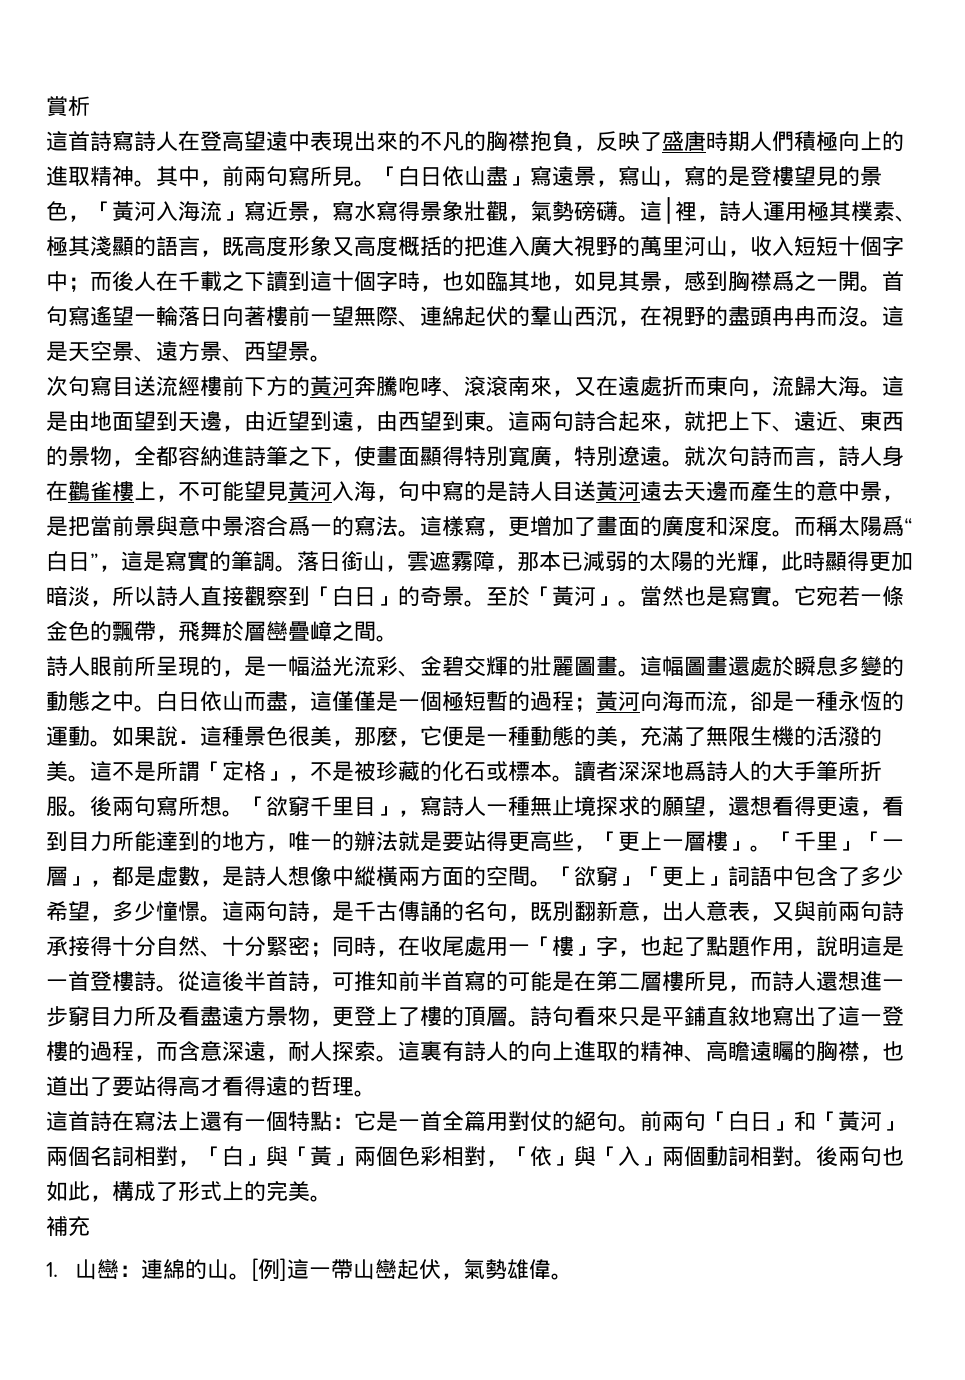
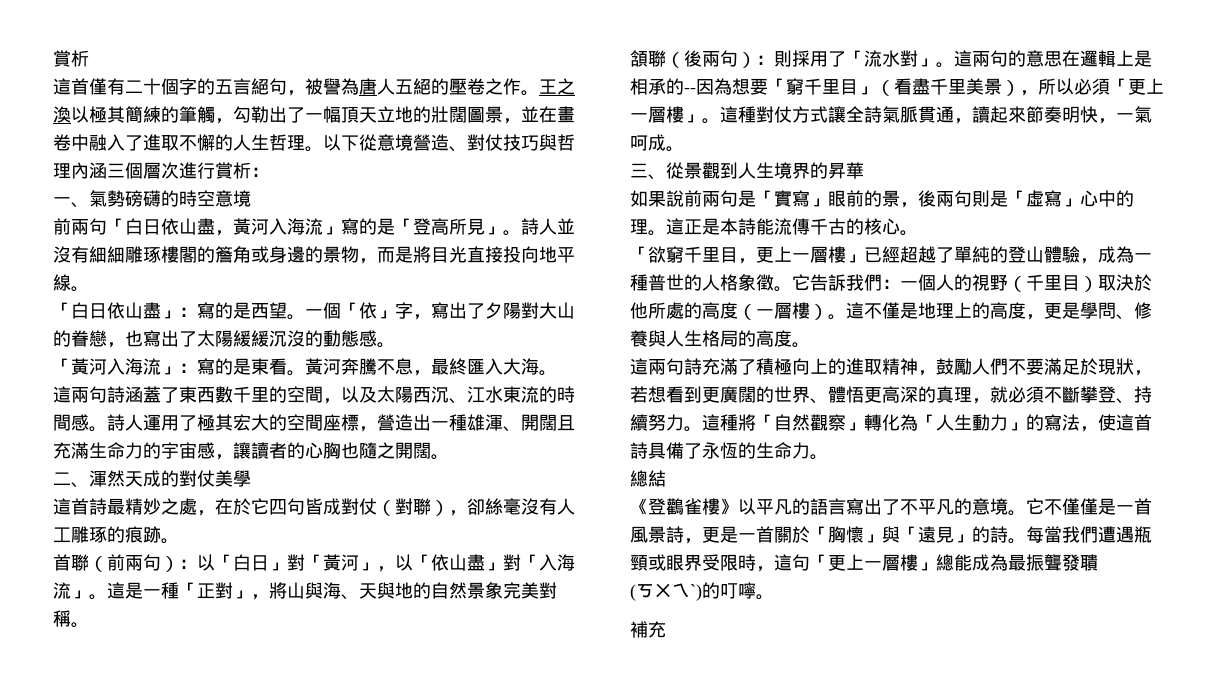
[90,131,794,152] 詩寫詩人在登高望遠中表現出來的不凡的胸襟抱負，反映了盛唐時期人們 -> [89,78,575,96] [53,106,575,124] [53,134,575,152] [53,162,269,179] [53,190,251,208] [53,218,575,236] [53,246,575,264] [53,274,89,292] [53,302,575,320] [53,330,395,348] [53,358,557,376] [53,386,575,404] [53,414,575,432] [53,442,449,460] [53,470,251,488] [53,498,575,516] [53,526,179,544] [53,554,575,572] [53,582,557,600] [53,610,89,628] [630,50,1152,68] [630,78,1164,96] [630,106,1152,124] [630,134,684,152] [630,162,864,180] [630,190,1134,208] [630,218,918,236] [630,246,1152,264] [630,274,1152,292] [630,302,1152,320] [630,330,810,348] [630,358,756,375] 僅有二十個字的五言絕句，被譽為唐人五絕的壓卷之作。王之渙以極其簡練的筆觸，勾勒出了一幅頂天立地的壯闊圖景，並在畫卷中融入了進取不懈的人生哲理。以下從意境營造、對仗技巧與哲理內涵三個層次進行賞析： // 一、氣勢磅礴的時空意境 // 前兩句「白日依山盡，黃河入海流」寫的是「登高所見」。詩人並沒有細細雕琢樓閣的簷角或身邊的景物，而是將目光直接投向地平線。 // 「白日依山盡」：寫的是西望。一個「依」字，寫出了夕陽對大山的眷戀，也寫出了太陽緩緩沉沒的動態感。 // 「黃河入海流」：寫的是東看。黃河奔騰不息，最終匯入大海。 // 這兩句詩涵蓋了東西數千里的空間，以及太陽西沉、江水東流的時間感。詩人運用了極其宏大的空間座標，營造出一種雄渾、開闊且充滿生命力的宇宙感，讓讀者的心胸也隨之開闊。 // 二、渾然天成的對仗美學 // 這首詩最精妙之處，在於它四句皆成對仗（對聯），卻絲毫沒有人工雕琢的痕跡。 // 首聯（前兩句）：以「白日」對「黃河」，以「依山盡」對「入海流」。這是一種「正對」，將山與海、天與地的自然景象完美對稱。 // 頷聯（後兩句）：則採用了「流水對」。這兩句的意思在邏輯上是相承的--因為想要「窮千里目」（看盡千里美景），所以必須「更上一層樓」。這種對仗方式讓全詩氣脈貫通，讀起來節奏明快，一氣呵成。 // 三、從景觀到人生境界的昇華 // 如果說前兩句是「實寫」眼前的景，後兩句則是「虛寫」心中的理。這正是本詩能流傳千古的核心。 // 「欲窮千里目，更上一層樓」已經超越了單純的登山體驗，成為一種普世的人格象徵。它告訴我們：一個人的視野（千里目）取決於他所處的高度（一層樓）。這不僅是地理上的高度，更是學問、修養與人生格局的高度。 // 這兩句詩充滿了
[134,165,882,187] [46,197,917,224] [46,235,904,257] [46,270,904,292] [46,305,904,327] [46,341,332,362] [46,375,904,397] [46,410,904,432] [46,445,904,467] [46,480,904,502] [46,515,913,537] [46,550,913,572] [46,585,904,607] [46,620,398,642] [46,655,904,677] [46,690,904,712] [46,725,882,747] [46,760,882,782] [46,796,904,817] [46,831,904,852] [46,866,904,887] [46,900,904,922] [46,935,904,957] [46,970,904,992] [46,1005,904,1027] [46,1040,904,1062] [46,1076,376,1097] [46,1110,904,1132] [46,1146,904,1167] [46,1180,332,1202] [46,1215,90,1237] [46,1258,573,1281] 。其中，前兩句寫所見。「白日依山盡」寫遠景，寫山，寫的是登樓望見的景色，「黃河入海流」寫近景，寫水寫得景象壯觀，氣勢磅礴。這│裡，詩人運用極其樸素、極其淺顯的語言，既高度形象又高度概括的把進入廣大視野的萬里河山，收入短短十個字中；而後人在千載之下讀到這十個字時，也如臨其地，如見其景，感到胸襟爲之一開。首句寫遙望一輪落日向著樓前一望無際、連綿起伏的羣山西沉，在視野的盡頭冉冉而沒。這是天空景、遠方景、西望景。 // 次句寫目送流經樓前下方的黃河奔騰咆哮、滾滾南來，又在遠處折而東向，流歸大海。這是由地面望到天邊，由近望到遠，由西望到東。這兩句詩合起來，就把上下、遠近、東西的景物，全都容納進詩筆之下，使畫面顯得特別寬廣，特別遼遠。就次句詩而言，詩人身在鸛雀樓上，不可能望見黃河入海，句中寫的是詩人目送黃河遠去天邊而產生的意中景，是把當前景與意中景溶合爲一的寫法。這樣寫，更增加了畫面的廣度和深度。而稱太陽爲“白日”，這是寫實的筆調。落日銜山，雲遮霧障，那本已減弱的太陽的光輝，此時顯得更加暗淡，所以詩人直接觀察到「白日」的奇景。至於「黃河」。當然也是寫實。它宛若一條金色的飄帶，飛舞於層巒疊嶂之間。 // 詩人眼前所呈現的，是一幅溢光流彩、金碧交輝的壯麗圖畫。這幅圖畫還處於瞬息多變的動態之中。白日依山而盡，這僅僅是一個極短暫的過程；黃河向海而流，卻是一種永恆的運動。如果說．這種景色很美，那麼，它便是一種動態的美，充滿了無限生機的活潑的美。這不是所謂「定格」，不是被珍藏的化石或標本。讀者深深地爲詩人的大手筆所折服。後兩句寫所想。「欲窮千里目」，寫詩人一種無止境探求的願望，還想看得更遠，看到目力所能達到的地方，唯一的辦法就是要站得更高些，「更上一層樓」。「千里」「一層」，都是虛數，是詩人想像中縱橫兩方面的空間。「欲窮」「更上」詞語中包含了多少希望，多少憧憬。這兩句詩，是千古傳誦的名句，既別翻新意，出人意表，又與前兩句詩承接得十分自然、十分緊密；同時，在收尾處用一「樓」字，也起了點題作用，說明這是一首登樓詩。從這後半首詩，可推知前半首寫的可能是在第二層樓所見，而詩人還想進一步窮目力所及看盡遠方景物，更登上了樓的頂層。詩句看來只是平鋪直敘地寫出了這一登樓的過程，而含意深遠，耐人探索。這裏有詩人的向上進取的精神、高瞻遠矚的胸襟，也道出了要站得高才看得遠的哲理。 // 這首詩在寫法上還有一個特點：它是一首全篇用對仗的絕句。前兩句「白日」和「黃河」兩個名詞相對，「白」與「黃」兩個色彩相對，「依」與「入」兩個動詞相對。後兩句也如此，構成了形式上的完美。 // 補充 // 1.山巒：連綿的山。[例]這一帶山巒起伏，氣勢雄偉。 -> [918,358,1152,376] [630,386,1152,404] [630,414,1152,432] [630,442,828,460] [630,470,666,487] [630,498,1152,516] [630,526,1152,544] [630,554,1098,572] [630,582,774,601] [630,621,666,638] ，鼓勵人們不要滿足於現狀，若想看到更廣闊的世界、體悟更高深的真理，就必須不斷攀登、持續努力。這種將「自然觀察」轉化為「人生動力」的寫法，使這首詩具備了永恆的生命力。 // 總結 // 《登鸛雀樓》以平凡的語言寫出了不平凡的意境。它不僅僅是一首風景詩，更是一首關於「胸懷」與「遠見」的詩。每當我們遭遇瓶頸或眼界受限時，這句「更上一層樓」總能成為最振聾發聵(ㄎㄨㄟˋ)的叮嚀。 // 補充

